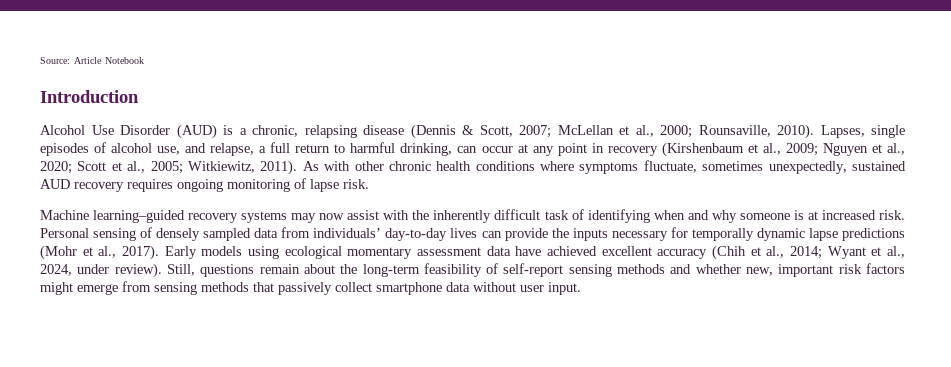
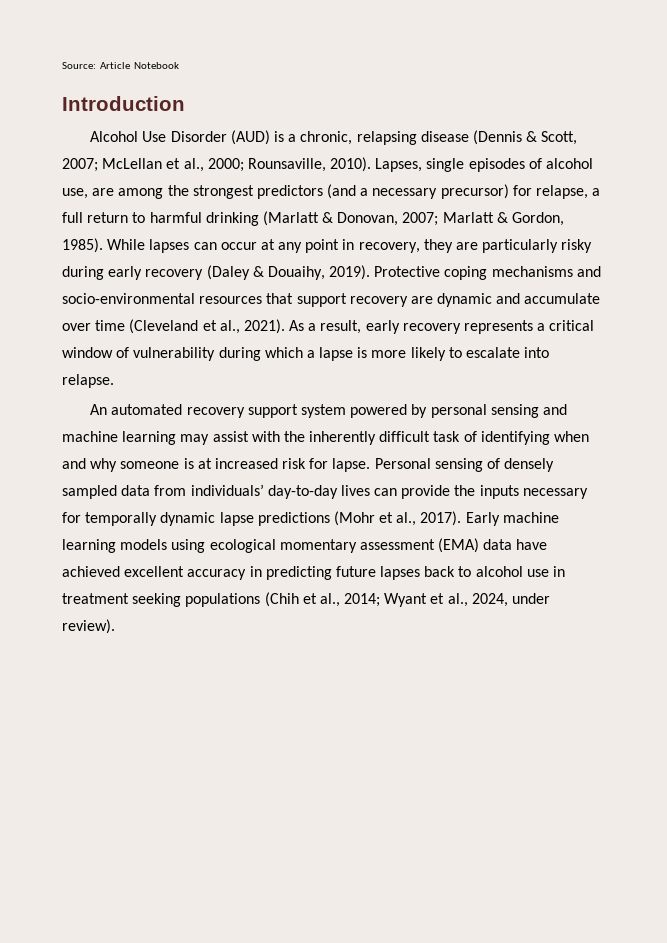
[185,143,207,153] and -> [92,184,532,199] are among the strongest predictors (and a necessary precursor) for
[400,143,453,156] drinking, -> [205,211,565,226] [62,238,190,253] drinking (Marlatt & Donovan, 2007; Marlatt & Gordon, 1985). While lapses
[607,142,905,157] [40,160,907,175] [40,178,369,192] [40,210,345,223] recovery (Kirshenbaum et al., 2009; Nguyen et al., 2020; Scott et al., 2005; Witkiewitz, 2011). As with other chronic health conditions where symptoms fluctuate, sometimes unexpectedly, sustained AUD recovery requires ongoing monitoring of lapse risk. // Machine learning–guided recovery systems may now -> [358,239,593,253] [62,265,601,280] [62,293,601,307] [62,319,595,334] [62,347,550,361] [62,374,114,388] [90,404,567,418] [62,431,210,445] recovery, they are particularly risky during early recovery (Daley & Douaihy, 2019). Protective coping mechanisms and socio-environmental resources that support recovery are dynamic and accumulate over time (Cleveland et al., 2021). As a result, early recovery represents a critical window of vulnerability during which a lapse is more likely to escalate into relapse. // An automated recovery support system powered by personal sensing and machine learning may
[878,210,905,220] risk. -> [282,458,371,472] risk for lapse.
(197, 252) none -> [502,512,559,523] [62,539,116,553] machine learning
(481, 251) none -> [438,538,480,553] (EMA)
(708, 254) none -> [249,566,566,580] [62,593,261,607] in predicting future lapses back to alcohol use in treatment seeking populations
[166,263,905,277] [40,281,581,295] Still, questions remain about the long-term feasibility of self-report sensing methods and whether new, important risk factors might emerge from sensing methods that passively collect smartphone data without user input. -> (115, 626) none

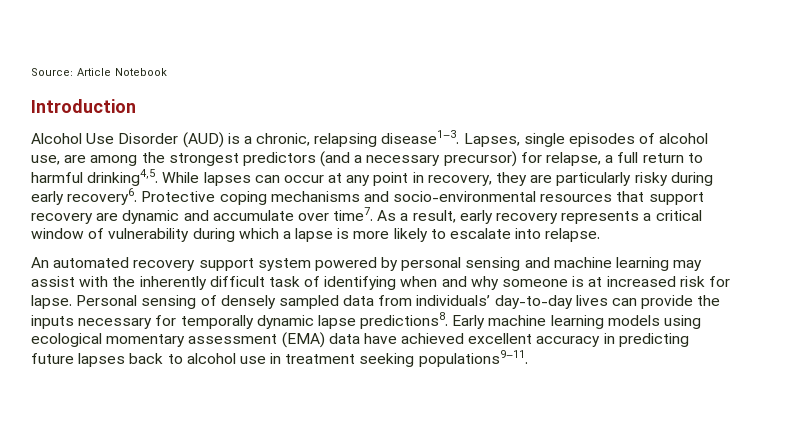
[420,130,578,145] [62,157,372,172] disease (Dennis & Scott, 2007; McLellan et al., 2000; Rounsaville, 2010). -> [381,130,460,144] disease1–3.
[205,211,565,226] [62,238,103,253] drinking (Marlatt & Donovan, 2007; Marlatt & Gordon, 1985). -> [87,169,159,186] drinking4,5.
[145,265,371,280] recovery (Daley & Douaihy, 2019). -> [67,188,138,205] recovery6.
[95,319,285,334] time (Cleveland et al., 2021). -> [333,207,374,221] time7.
[257,511,462,526] predictions (Mohr et al., 2017). -> [360,312,449,329] predictions8.
[185,592,551,607] [62,619,115,634] populations (Chih et al., 2014; Wyant et al., 2024, under review). -> [418,350,528,367] populations9–11.

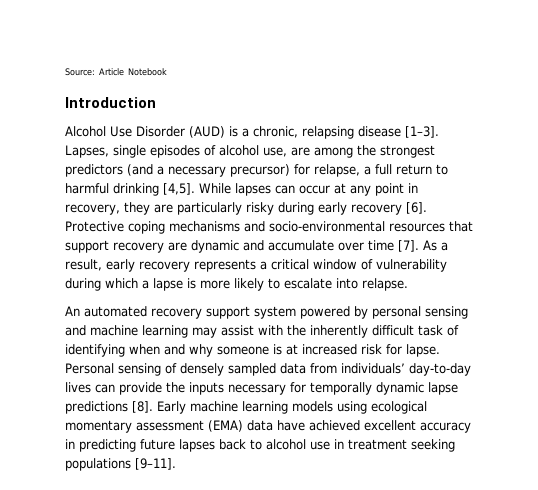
[381,130,460,144] disease1–3. -> [358,126,439,138] disease [1–3].
[87,169,159,186] drinking4,5. -> [113,183,195,196] drinking [4,5].
[67,188,138,205] recovery6. -> [351,202,427,215] recovery [6].
[333,207,374,221] time7. -> [368,240,419,252] time [7].
[360,312,449,329] predictions8. -> [65,401,153,414] predictions [8].
[418,350,528,367] populations9–11. -> [65,458,176,471] populations [9–11].

